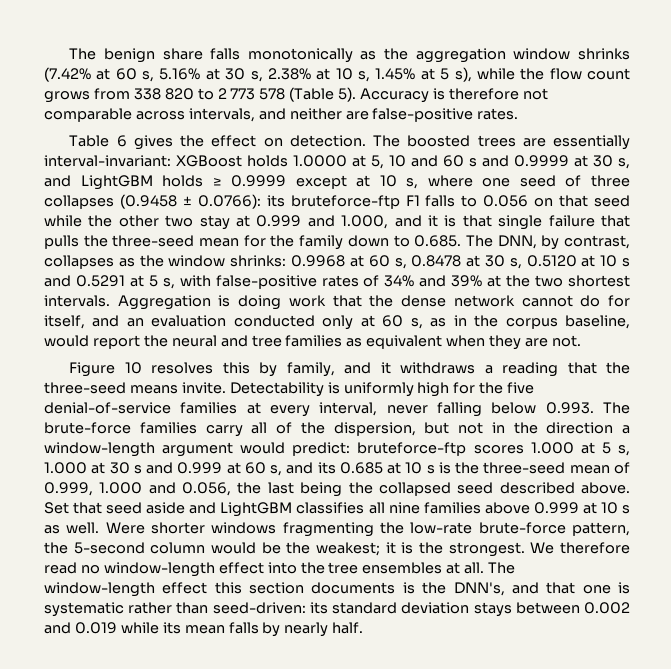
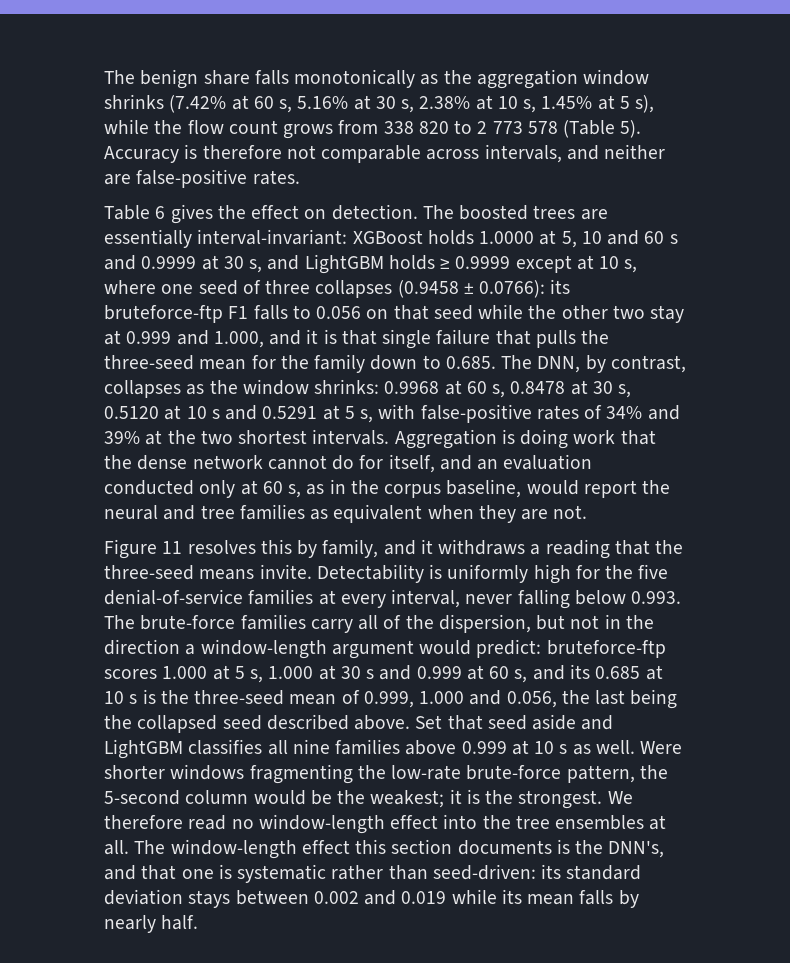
[124,362,142,374] 10 -> [162,541,183,554] 11

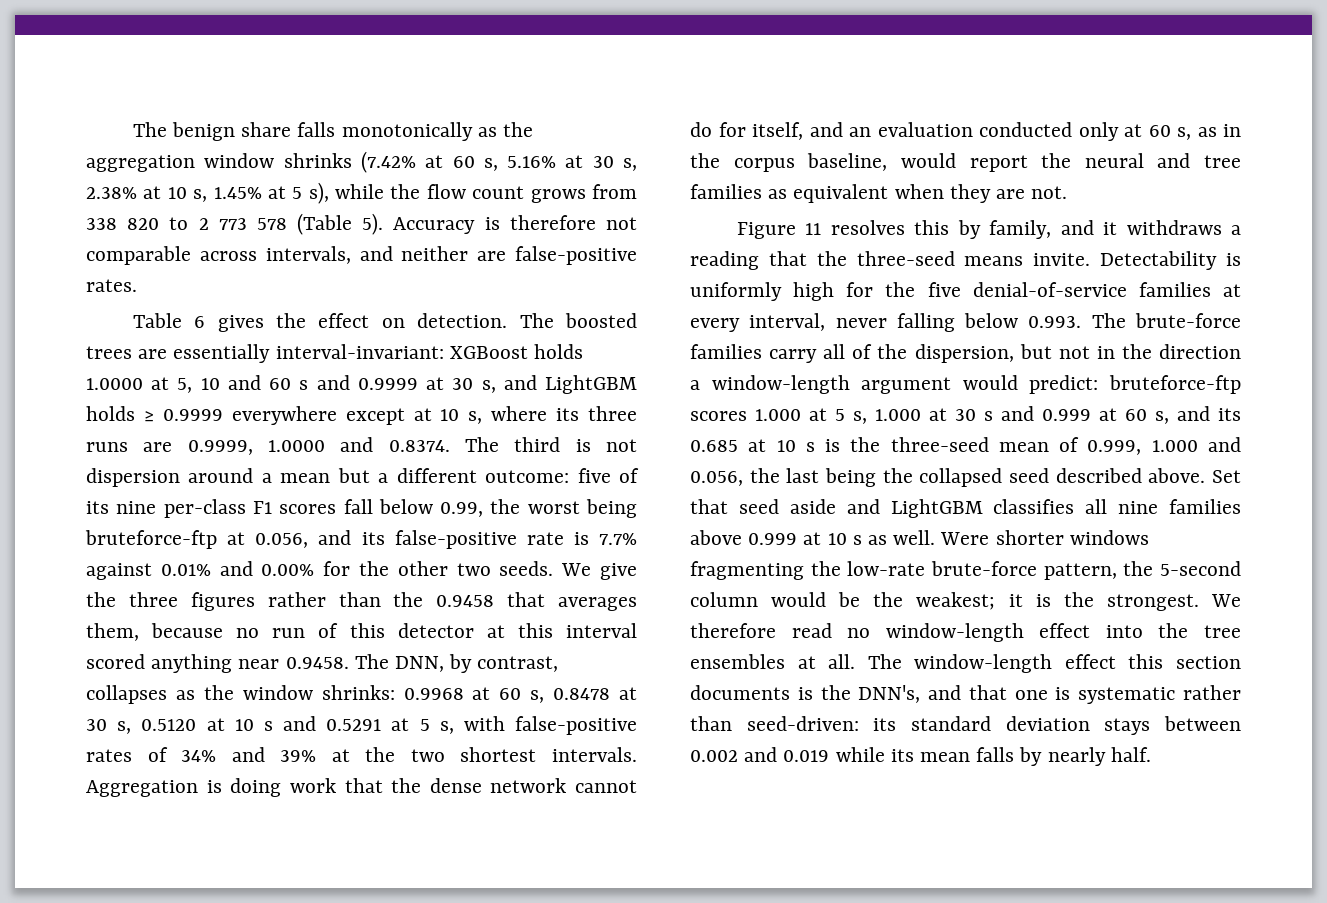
(511, 262) none -> [231,406,337,425] everywhere
[161,279,571,298] [104,304,685,323] [104,329,610,349] [104,354,496,373] one seed of three collapses (0.9458 ± 0.0766): its bruteforce-ftp F1 falls to 0.056 on that seed while the other two stay at 0.999 and 1.000, and it is that single failure that pulls the three-seed mean for the family down to 0.685. -> [556,406,637,421] [86,437,637,455] [86,468,640,487] [86,499,637,518] [85,530,637,549] [86,561,638,580] [86,592,637,611] [86,623,637,641] [86,654,349,673] its three runs are 0.9999, 1.0000 and 0.8374. The third is not dispersion around a mean but a different outcome: five of its nine per-class F1 scores fall below 0.99, the worst being bruteforce-ftp at 0.056, and its false-positive rate is 7.7% against 0.01% and 0.00% for the other two seeds. We give the three figures rather than the 0.9458 that averages them, because no run of this detector at this interval scored anything near 0.9458.

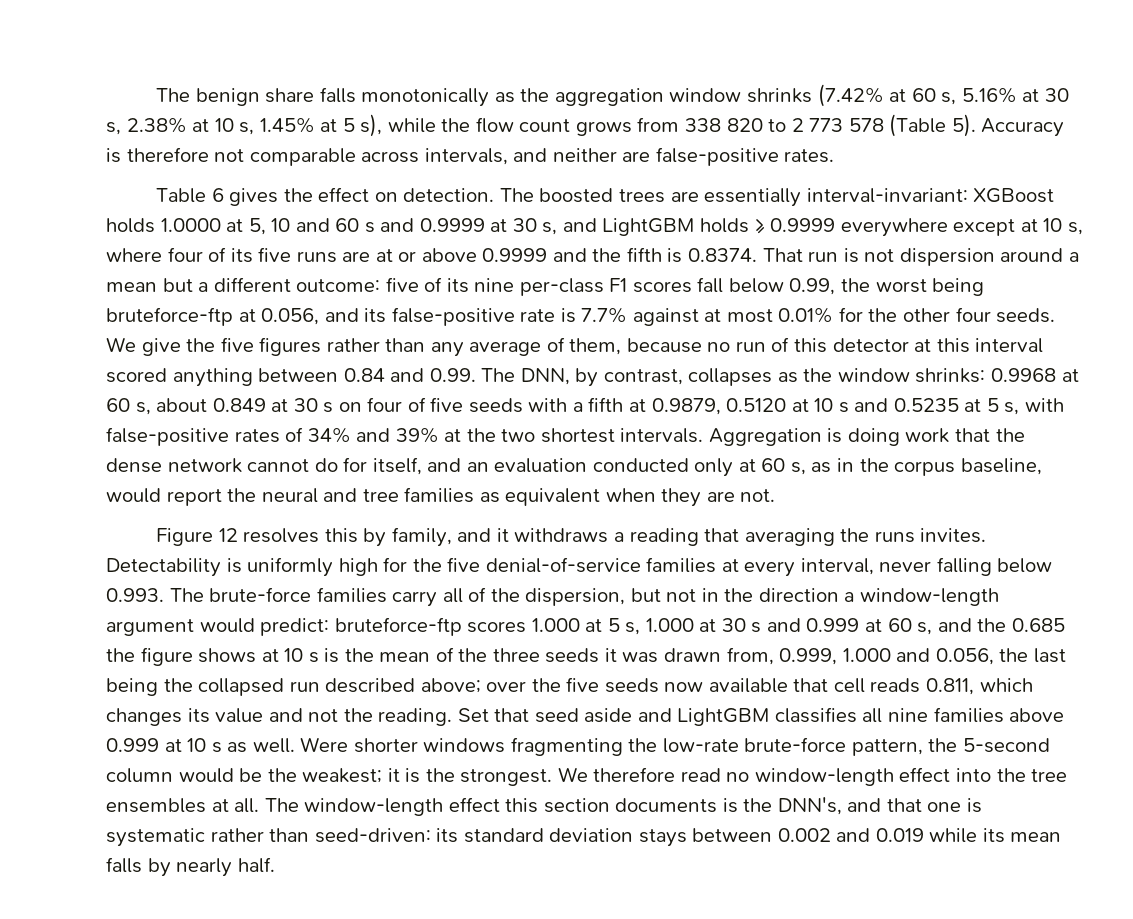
[556,406,637,421] [86,437,561,455] its three runs are 0.9999, 1.0000 and 0.8374. The third -> [167,247,839,263] four of its five runs are at or above 0.9999 and the fifth is 0.8374. That run
[160,561,315,576] 0.01% and 0.00% -> [704,307,834,323] at most 0.01%
[456,563,491,576] two -> [955,307,991,322] four
[128,592,178,607] three -> [220,337,254,352] five
[393,592,637,611] the 0.9458 that averages -> [430,337,565,357] any average of
[238,657,349,669] near 0.9458. -> [258,368,476,382] between 0.84 and 0.99.
[553,687,637,700] [86,719,132,734] 0.8478 at 30 s, -> [156,397,721,415] about 0.849 at 30 s on four of five seeds with a fifth at 0.9879,
[326,719,382,731] 0.5291 -> [893,398,959,412] 0.5235
[805,223,822,235] 11 -> [218,528,238,542] 12
[816,251,1091,266] the three-seed means invite. -> [744,528,987,546] averaging the runs invites.
[1218,408,1241,421] [690,440,738,452] its 0.685 -> [977,618,1065,632] [106,647,257,666] the 0.685 the figure shows
[890,437,989,452] three-seed -> (374, 655) none
(1080, 444) none -> [458,647,774,665] the three seeds it was drawn from,
[1009,468,1206,483] seed described above. -> [289,677,1033,695] [106,708,453,726] run described above; over the five seeds now available that cell reads 0.811, which changes its value and not the reading.

